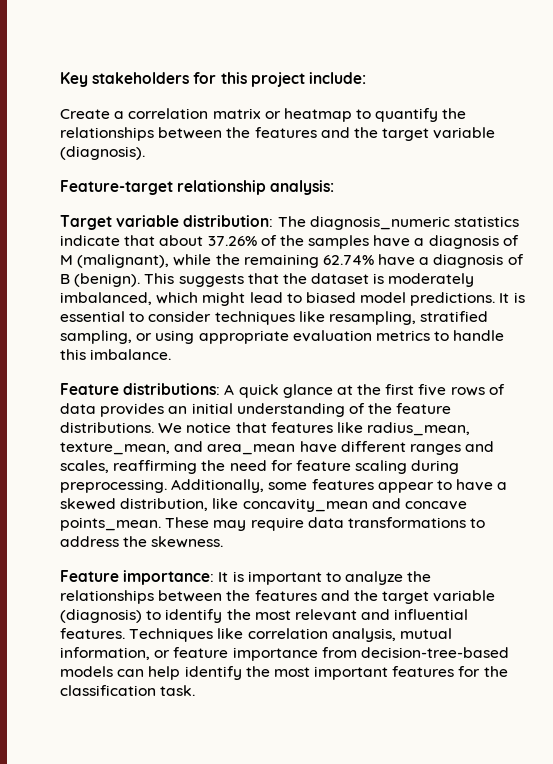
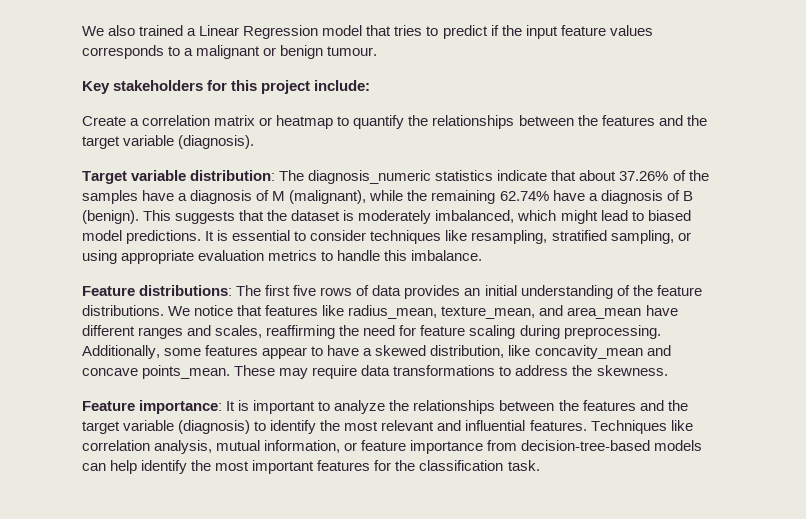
(60, 79) none -> [82,25,653,39] [82,45,378,59] We also trained a Linear Regression model that tries to predict if the input feature values corresponds to a malignant or benign tumour. //
[60,180,335,195] // Feature-target relationship analysis: -> (255, 142) none
[224,384,382,398] A quick glance at the -> [236,285,262,296] The

